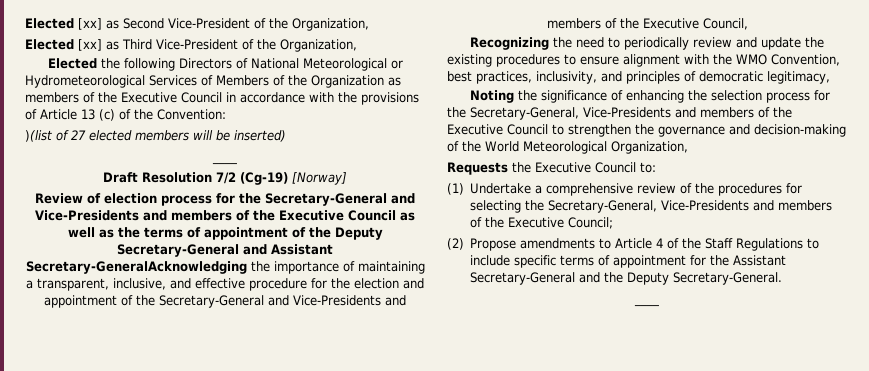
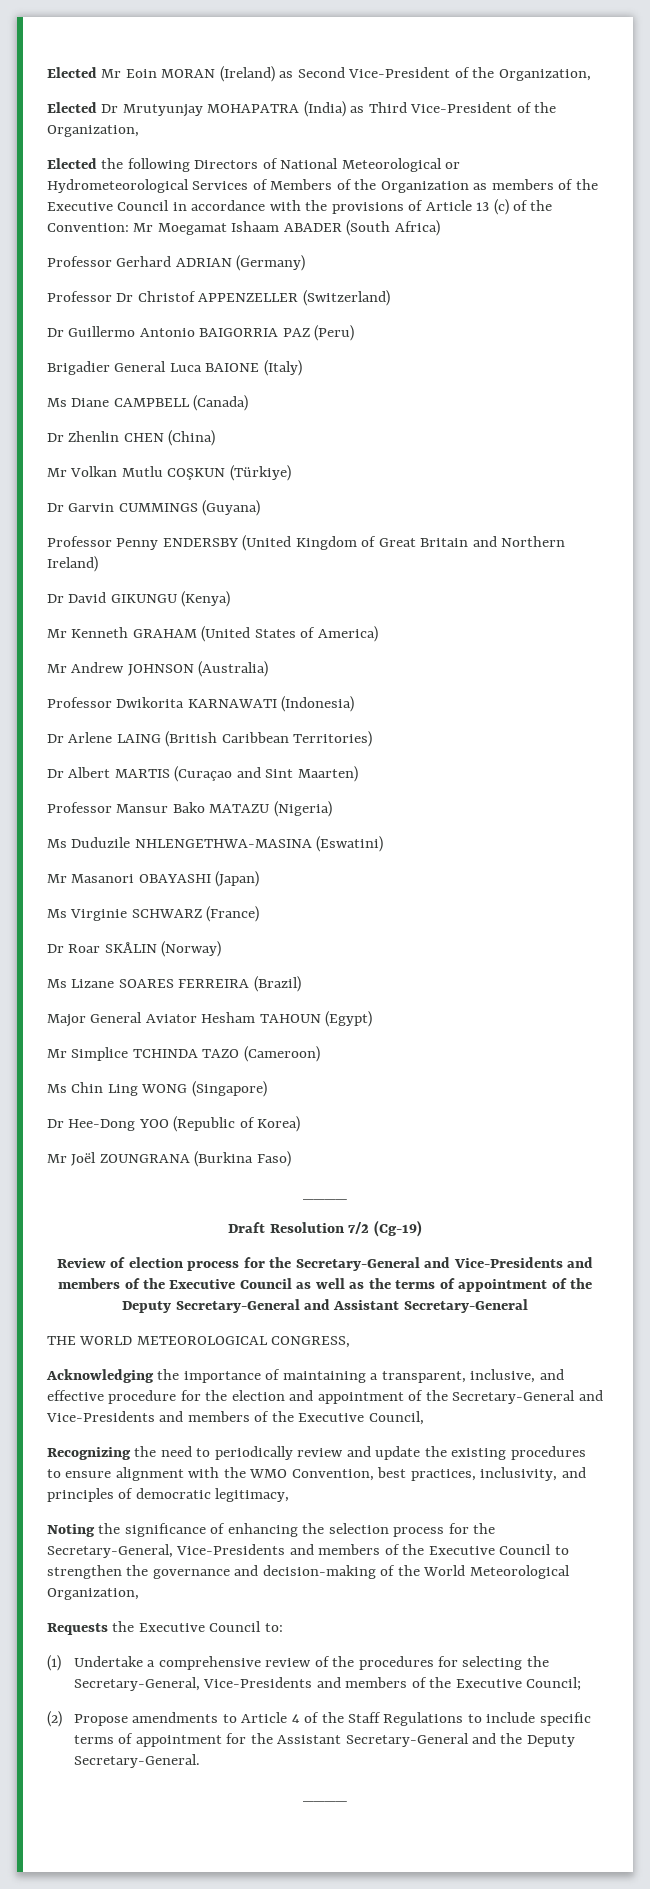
[25,18,102,30] Elected [xx] -> [47,66,275,82] Elected Mr Eoin MORAN (Ireland)
[78,39,102,51] [xx] -> [101,101,346,117] Dr Mrutyunjay MOHAPATRA (India)
[25,130,286,142] // )(list of 27 elected members will be inserted) -> [133,220,440,236] [47,255,306,271] [47,290,390,306] [47,325,355,341] [47,360,302,376] [47,395,249,411] [47,430,216,446] [47,465,291,481] [47,500,261,516] [47,535,566,551] [47,556,98,572] [47,591,231,607] [47,626,378,642] [47,661,269,677] [47,696,355,712] [47,731,373,747] [47,766,358,782] [47,801,332,817] [47,836,384,852] [47,871,260,887] [47,906,260,922] [47,941,222,957] [47,976,301,992] [47,1011,373,1027] [47,1046,320,1062] [47,1081,267,1097] [47,1116,301,1132] [47,1151,291,1167] Mr Moegamat Ishaam ABADER (South Africa) // Professor Gerhard ADRIAN (Germany) // Professor Dr Christof APPENZELLER (Switzerland) // Dr Guillermo Antonio BAIGORRIA PAZ (Peru) // Brigadier General Luca BAIONE (Italy) // Ms Diane CAMPBELL (Canada) // Dr Zhenlin CHEN (China) // Mr Volkan Mutlu COŞKUN (Türkiye) // Dr Garvin CUMMINGS (Guyana) // Professor Penny ENDERSBY (United Kingdom of Great Britain and Northern Ireland) // Dr David GIKUNGU (Kenya) // Mr Kenneth GRAHAM (United States of America) // Mr Andrew JOHNSON (Australia) // Professor Dwikorita KARNAWATI (Indonesia) // Dr Arlene LAING (British Caribbean Territories) // Dr Albert MARTIS (Curaçao and Sint Maarten) // Professor Mansur Bako MATAZU (Nigeria) // Ms Duduzile NHLENGETHWA-MASINA (Eswatini) // Mr Masanori OBAYASHI (Japan) // Ms Virginie SCHWARZ (France) // Dr Roar SKÅLIN (Norway) // Ms Lizane SOARES FERREIRA (Brazil) // Major General Aviator Hesham TAHOUN (Egypt) // Mr Simplice TCHINDA TAZO (Cameroon) // Ms Chin Ling WONG (Singapore) // Dr Hee-Dong YOO (Republic of Korea) // Mr Joël ZOUNGRANA (Burkina Faso)
[292,172,347,185] [Norway] -> (422, 1228) none
[25,261,247,274] Secretary-GeneralAcknowledging -> [403,1299,528,1313] [47,1336,351,1348] [46,1369,154,1383] Secretary-General // THE WORLD METEOROLOGICAL CONGRESS, // Acknowledging

